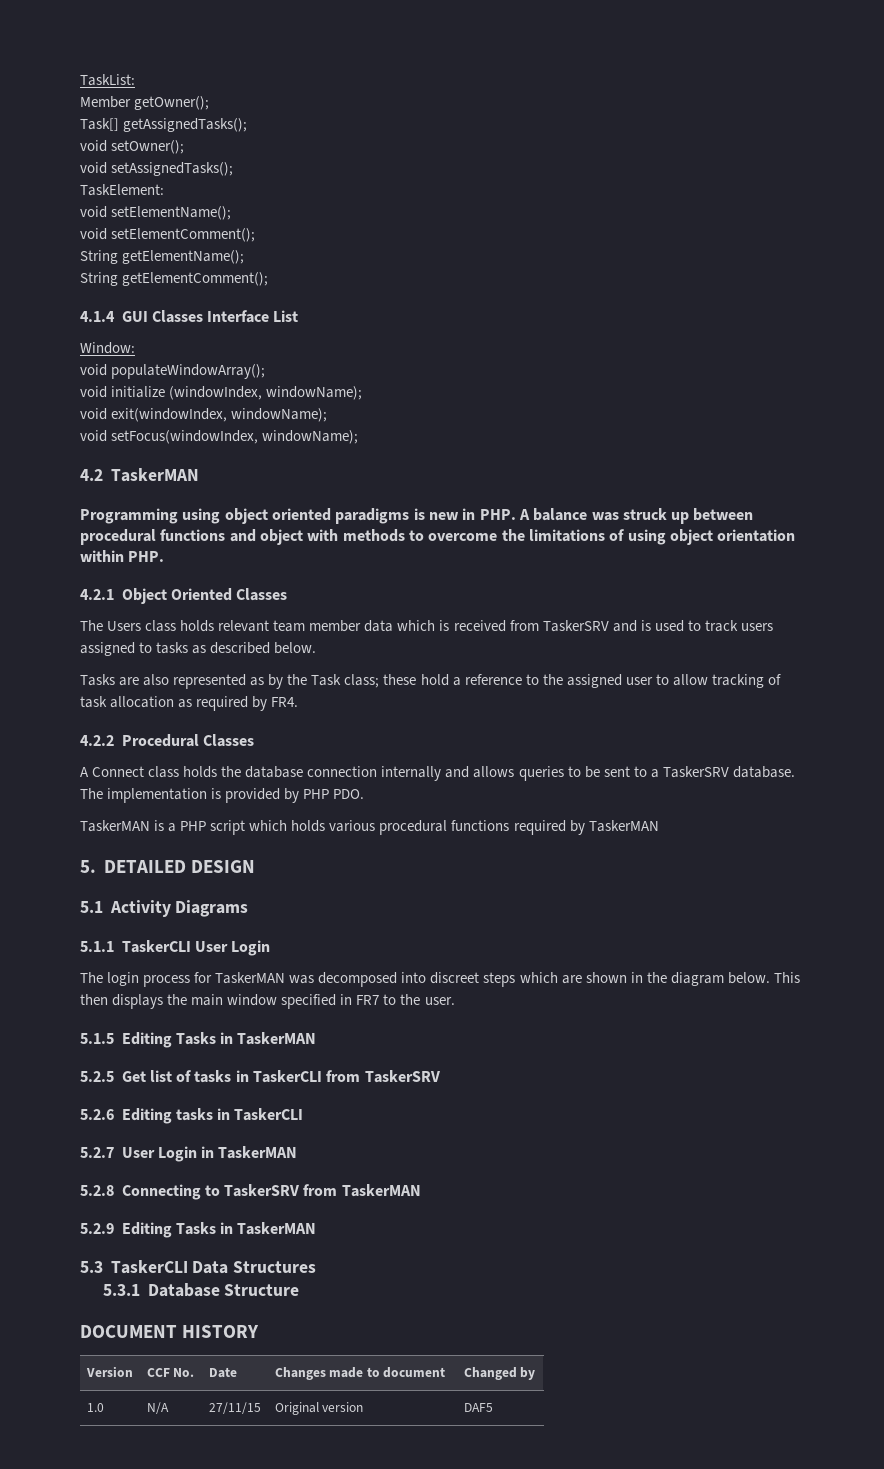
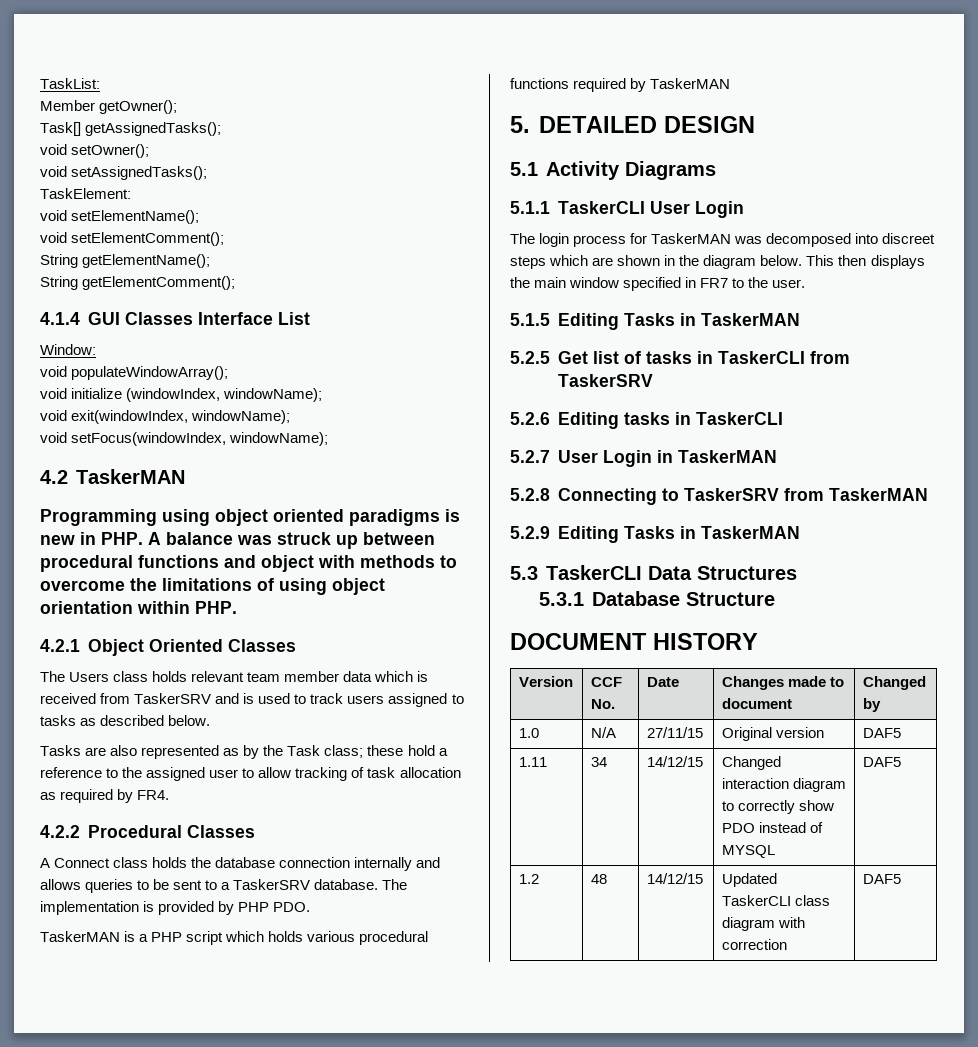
(493, 1407) none -> [518,757,547,767] [590,757,607,767] [646,756,703,767] [721,756,781,770] [721,778,846,792] [721,800,834,814] [721,822,823,833] [721,845,775,858] [862,757,901,767] [518,874,539,884] [590,874,607,884] [646,873,703,884] [721,873,777,887] [721,895,830,906] [721,917,805,931] [721,939,787,950] [862,874,901,884] // 1.11 | 34 | 14/12/15 | Changed interaction diagram to correctly show PDO instead of MYSQL | DAF5 // 1.2 | 48 | 14/12/15 | Updated TaskerCLI class diagram with correction | DAF5

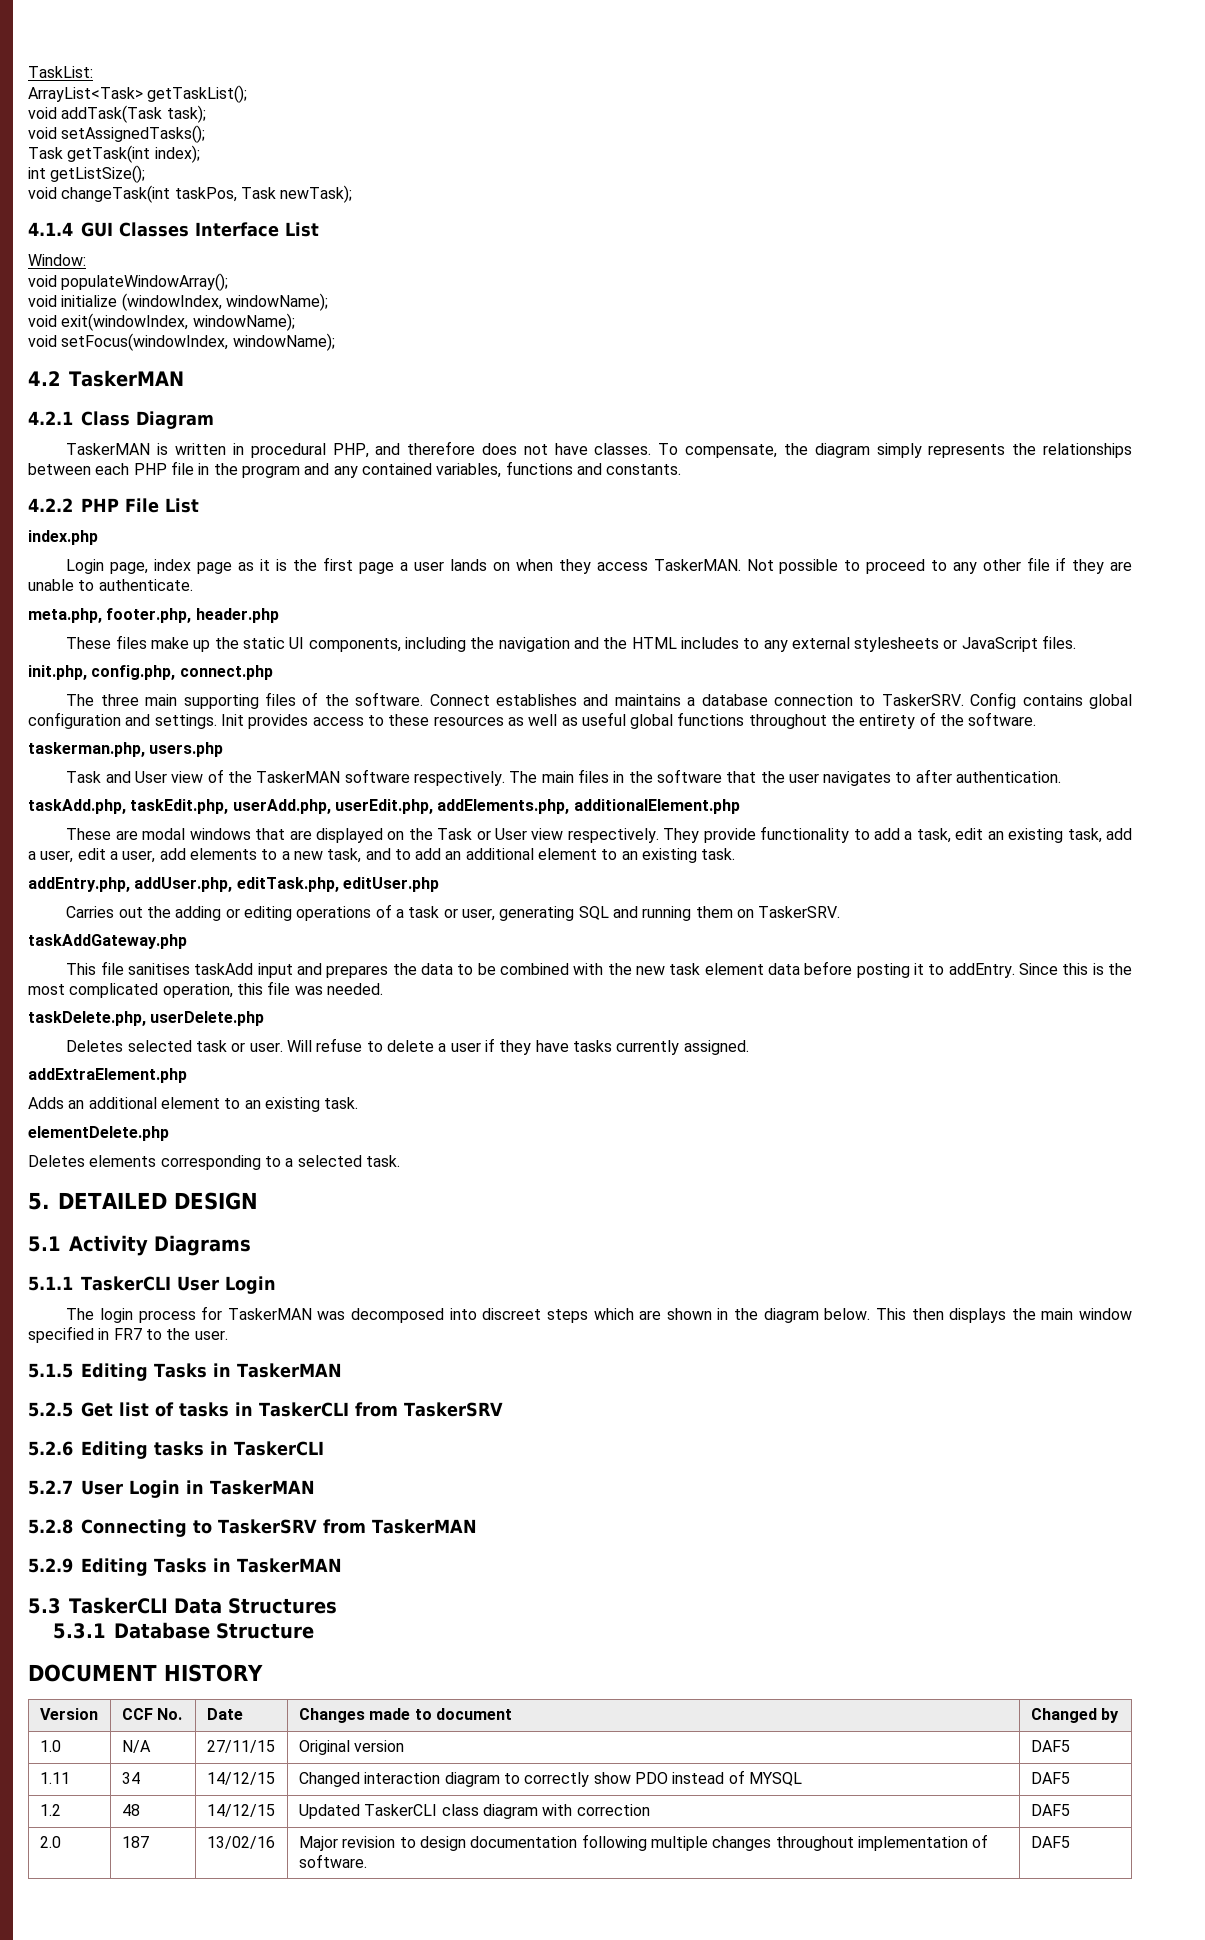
[40,100,178,114] [40,122,222,136] [40,144,150,158] Member getOwner(); // Task[] getAssignedTasks(); // void setOwner(); -> [28,85,248,103] [28,105,206,123] ArrayList<Task> getTaskList(); // void addTask(Task task);
[40,188,131,199] [40,210,200,224] [40,232,225,246] [40,254,211,268] [40,276,236,290] TaskElement: // void setElementName(); // void setElementComment(); // String getElementName(); // String getElementComment(); -> [28,145,200,163] [28,165,146,183] [28,185,353,203] Task getTask(int index); // int getListSize(); // void changeTask(int taskPos, Task newTask);
[40,509,460,526] [40,532,435,549] [40,555,457,572] [40,578,385,595] [40,601,237,614] [40,639,296,656] [40,671,429,682] [40,693,464,707] [40,715,211,726] [40,745,448,759] [40,767,461,781] [40,789,170,803] [40,825,255,838] [40,857,441,871] [40,879,408,893] [40,901,311,915] [40,931,429,945] [510,78,731,92] Programming using object oriented paradigms is new in PHP. A balance was struck up between procedural functions and object with methods to overcome the limitations of using object orientation within PHP. // 4.2.1 Object Oriented Classes // The Users class holds relevant team member data which is received from TaskerSRV and is used to track users assigned to tasks as described below. // Tasks are also represented as by the Task class; these hold a reference to the assigned user to allow tracking of task allocation as required by FR4. // 4.2.2 Procedural Classes // A Connect class holds the database connection internally and allows queries to be sent to a TaskerSRV database. The implementation is provided by PHP PDO. // TaskerMAN is a PHP script which holds various procedural functions required by TaskerMAN -> [28,411,214,429] [66,441,1132,458] [28,461,682,478] [28,498,199,513] [28,530,98,545] [66,557,1132,574] [28,579,193,591] [28,608,279,623] [66,635,1077,652] [28,665,273,680] [66,692,1132,709] [28,712,1037,729] [28,742,224,757] [66,769,1062,786] [28,799,740,814] [66,826,1132,843] [28,848,736,863] [28,877,439,892] [66,904,841,921] [28,934,187,949] [66,961,1133,978] [28,981,383,998] [28,1011,265,1026] [66,1038,749,1055] [28,1068,187,1083] [28,1097,359,1112] [28,1126,169,1141] [28,1155,400,1170] 4.2.1 Class Diagram // TaskerMAN is written in procedural PHP, and therefore does not have classes. To compensate, the diagram simply represents the relationships between each PHP file in the program and any contained variables, functions and constants. // 4.2.2 PHP File List // index.php // Login page, index page as it is the first page a user lands on when they access TaskerMAN. Not possible to proceed to any other file if they are unable to authenticate. // meta.php, footer.php, header.php // These files make up the static UI components, including the navigation and the HTML includes to any external stylesheets or JavaScript files. // init.php, config.php, connect.php // The three main supporting files of the software. Connect establishes and maintains a database connection to TaskerSRV. Config contains global configuration and settings. Init provides access to these resources as well as useful global functions throughout the entirety of the software. // taskerman.php, users.php // Task and User view of the TaskerMAN software respectively. The main files in the software that the user navigates to after authentication. // taskAdd.php, taskEdit.php, userAdd.php, userEdit.php, addElements.php, additionalElement.php // These are modal windows that are displayed on the Task or User view respectively. They provide functionality to add a task, edit an existing task, add a user, edit a user, add elements to a new task, and to add an additional element to an existing task. // addEntry.php, addUser.php, editTask.php, editUser.php // Carries out the adding or editing operations of a task or user, generating SQL and running them on TaskerSRV. // taskAddGateway.php // This file sanitises taskAdd input and prepares the data to be combined with the new task element data before posting it to addEntry. Since this is the most complicated operation, this file was needed. // taskDelete.php, userDelete.php // Deletes selected task or user. Will refuse to delete a user if they have tasks currently assigned. // addExtraElement.php // Adds an additional element to an existing task. // elementDelete.php // Deletes elements corresponding to a selected task.
(901, 879) none -> [39,1836,61,1848] [121,1836,149,1848] [206,1836,275,1849] [298,1834,989,1851] [298,1854,367,1868] [1030,1836,1070,1848] // 2.0 | 187 | 13/02/16 | Major revision to design documentation following multiple changes throughout implementation of software. | DAF5

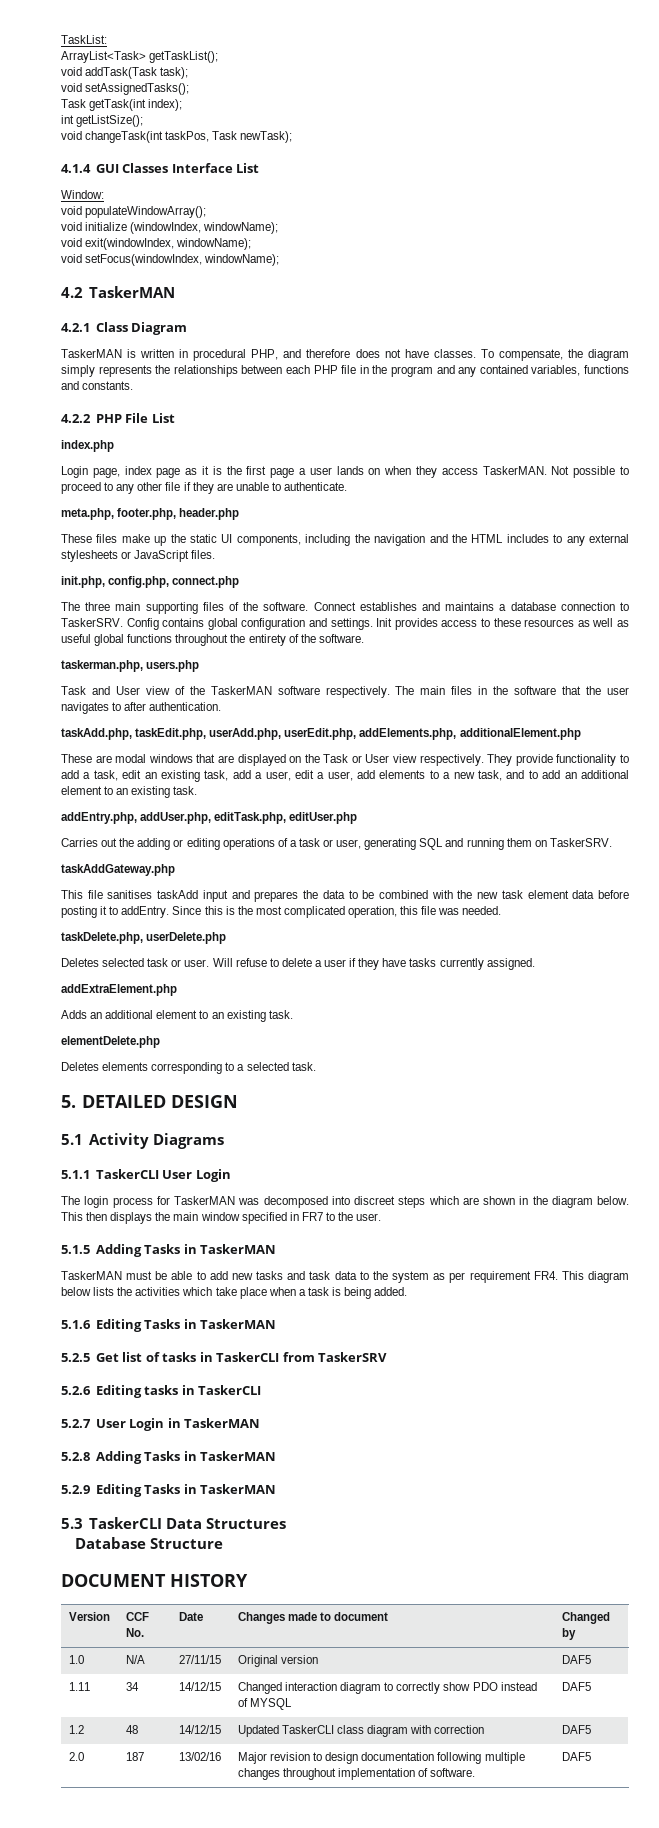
(73, 1370) none -> [95,1244,277,1257] [61,1271,629,1283] [61,1287,408,1299] [61,1320,91,1329] Adding Tasks in TaskerMAN // TaskerMAN must be able to add new tasks and task data to the system as per requirement FR4. This diagram below lists the activities which take place when a task is being added. // 5.1.6
[81,1519,366,1537] Connecting to TaskerSRV from -> [95,1451,197,1464] Adding Tasks in
[53,1623,107,1639] 5.3.1 -> (286, 1523) none

